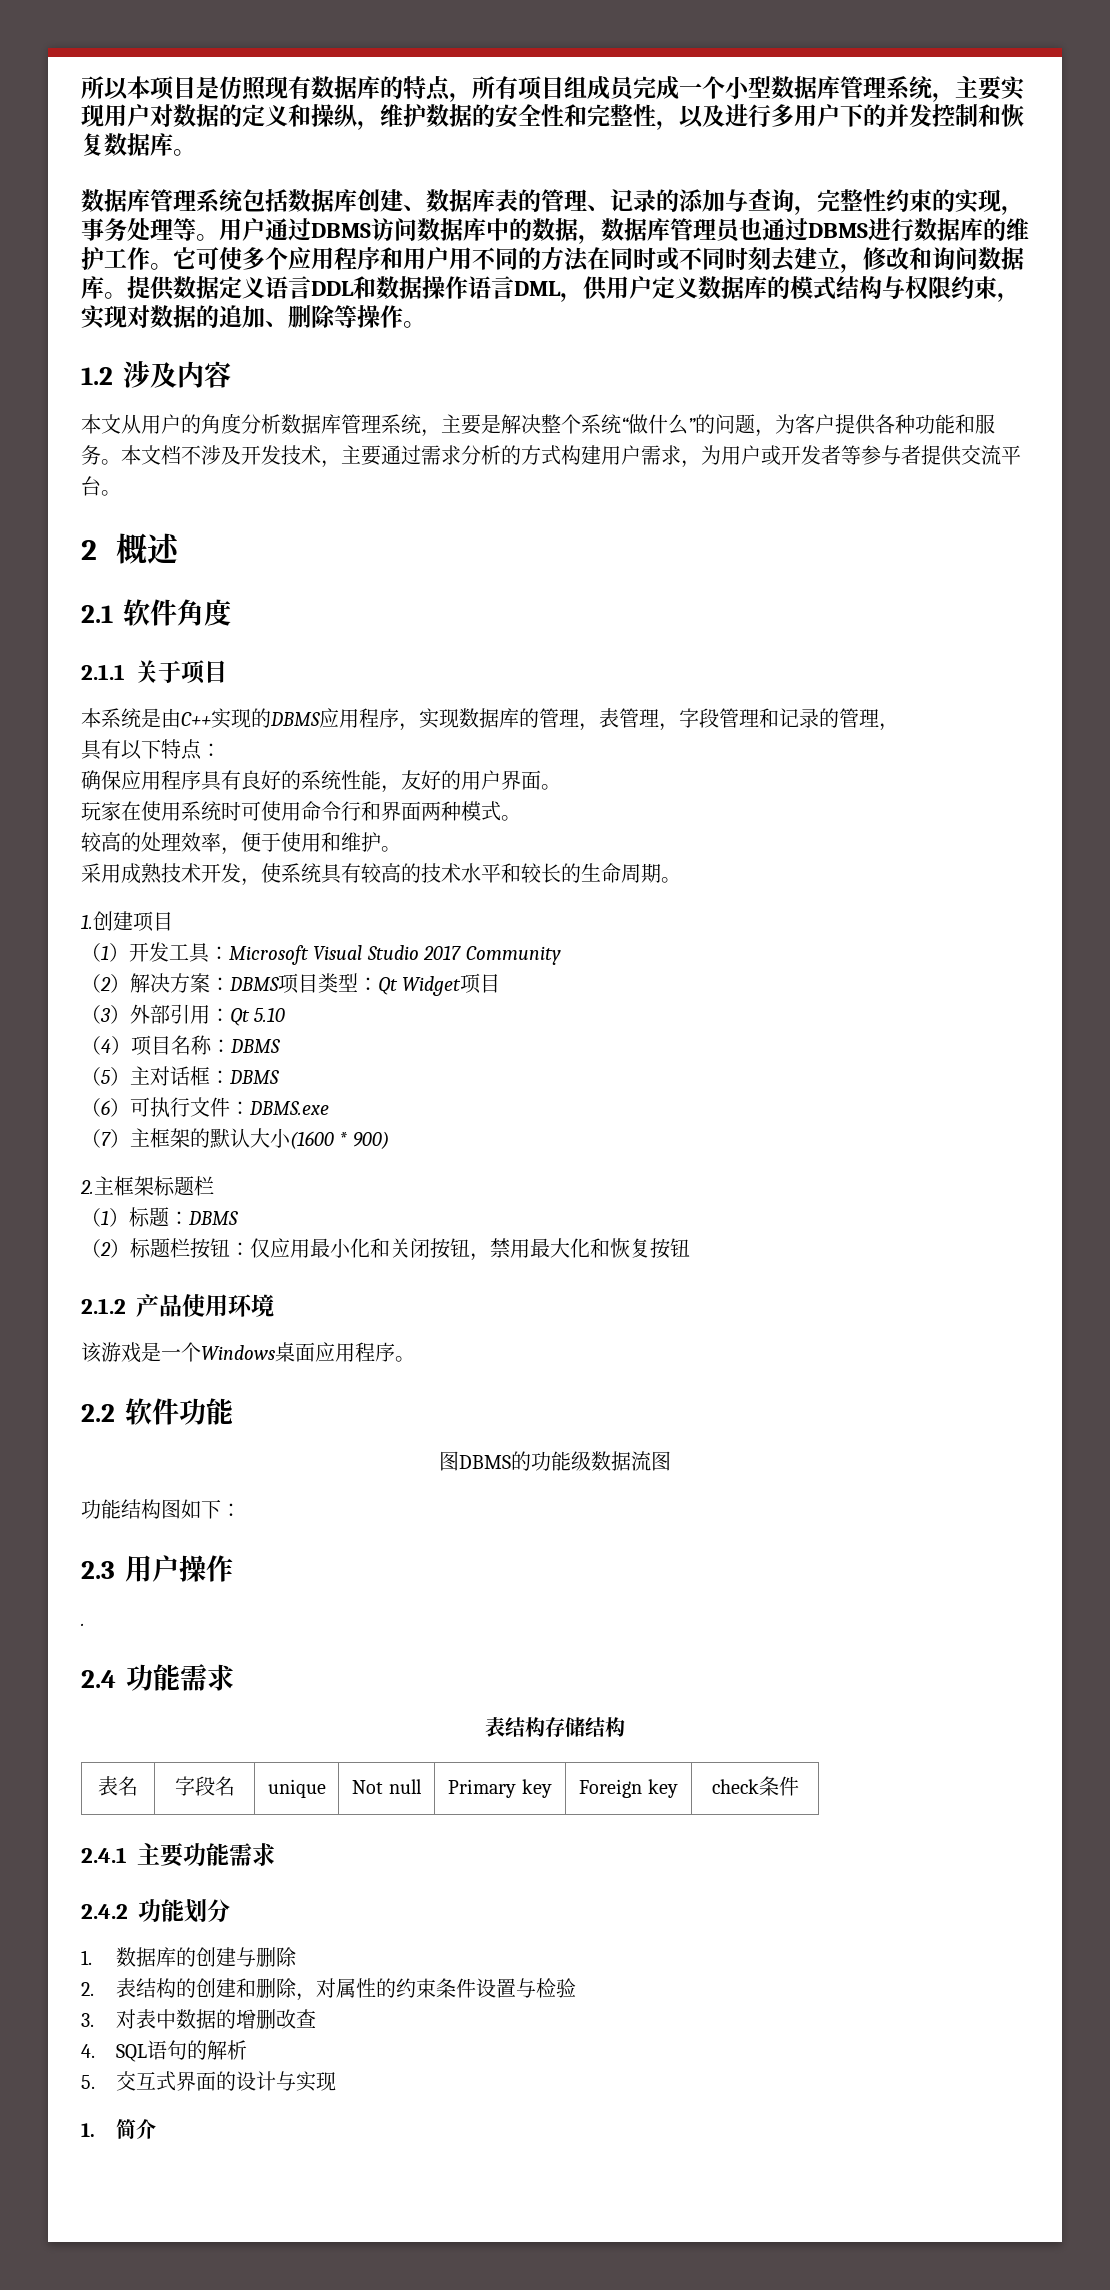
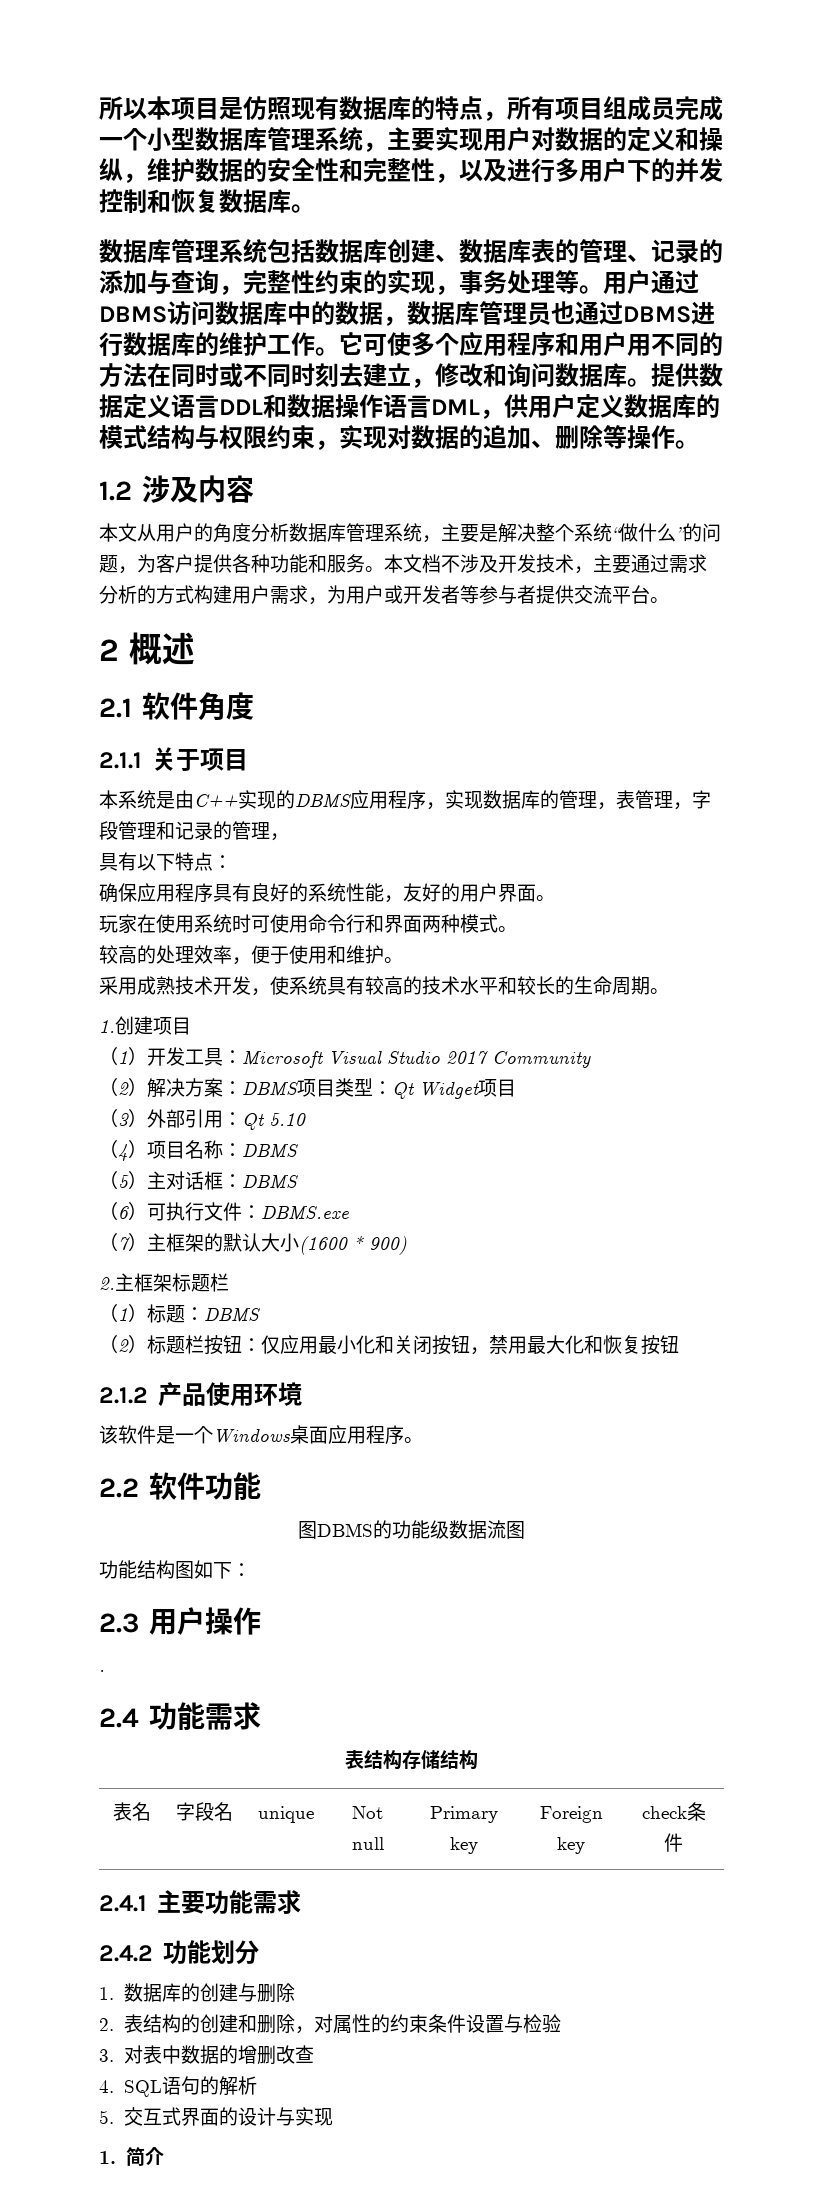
[101,1342,141,1363] 游戏 -> [118,1425,156,1444] 软件

